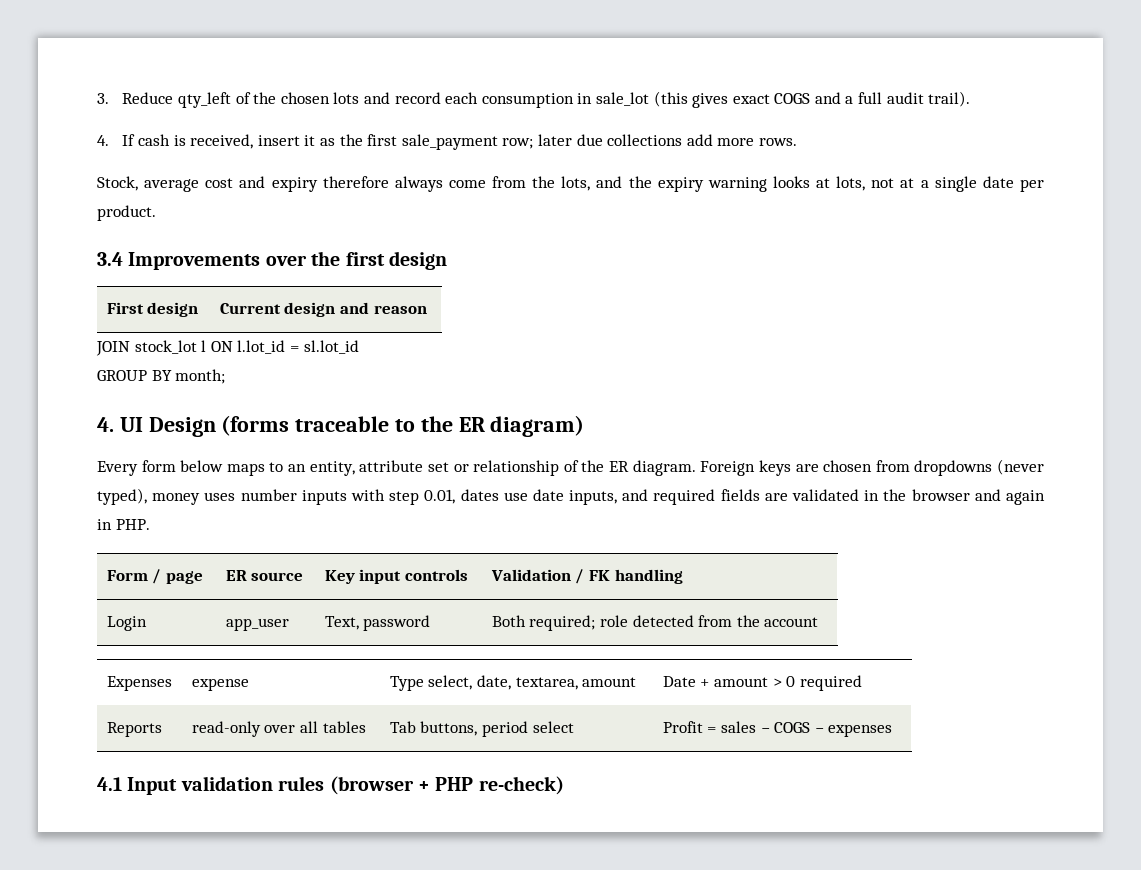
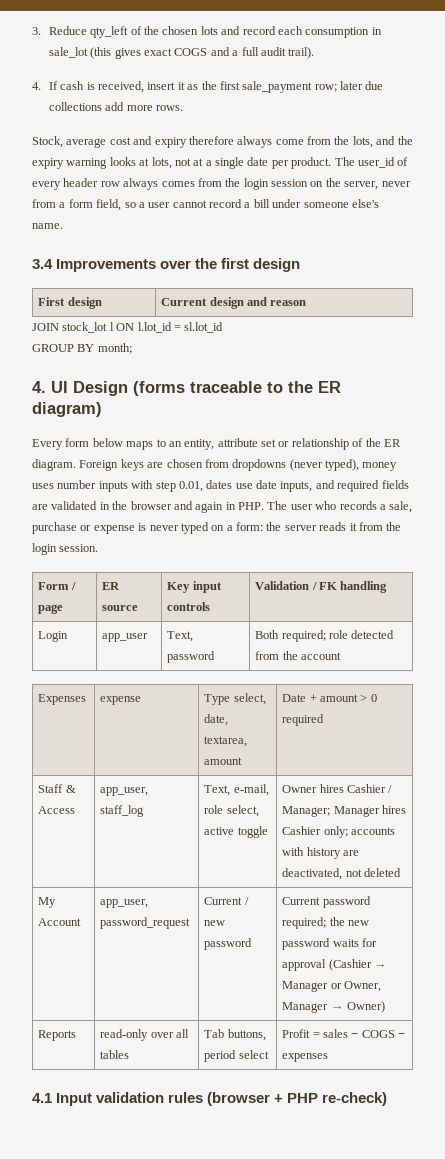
(156, 213) none -> [334,157,409,168] [32,178,411,190] [32,199,379,211] [32,223,63,229] The user_id of every header row always comes from the login session on the server, never from a form field, so a user cannot record a bill under someone else's name.
(150, 524) none -> [267,501,413,513] [32,522,402,534] [32,543,99,555] The user who records a sale, purchase or expense is never typed on a form: the server reads it from the login session.
(862, 683) none -> [38,784,76,793] [38,806,76,814] [100,787,149,796] [100,805,145,817] [204,784,269,796] [204,805,259,817] [204,826,268,838] [282,784,393,793] [282,805,407,817] [282,826,396,838] [282,847,360,859] [282,868,402,880] [38,897,57,908] [38,918,82,926] [100,899,149,908] [100,917,191,929] [204,897,249,905] [204,920,226,926] [204,938,253,950] [282,896,371,908] [282,917,370,929] [282,938,378,950] [282,959,388,971] [282,981,382,992] [282,1001,386,1013] // Staff & Access | app_user, staff_log | Text, e-mail, role select, active toggle | Owner hires Cashier / Manager; Manager hires Cashier only; accounts with history are deactivated, not deleted // My Account | app_user, password_request | Current / new password | Current password required; the new password waits for approval (Cashier → Manager or Owner, Manager → Owner)

